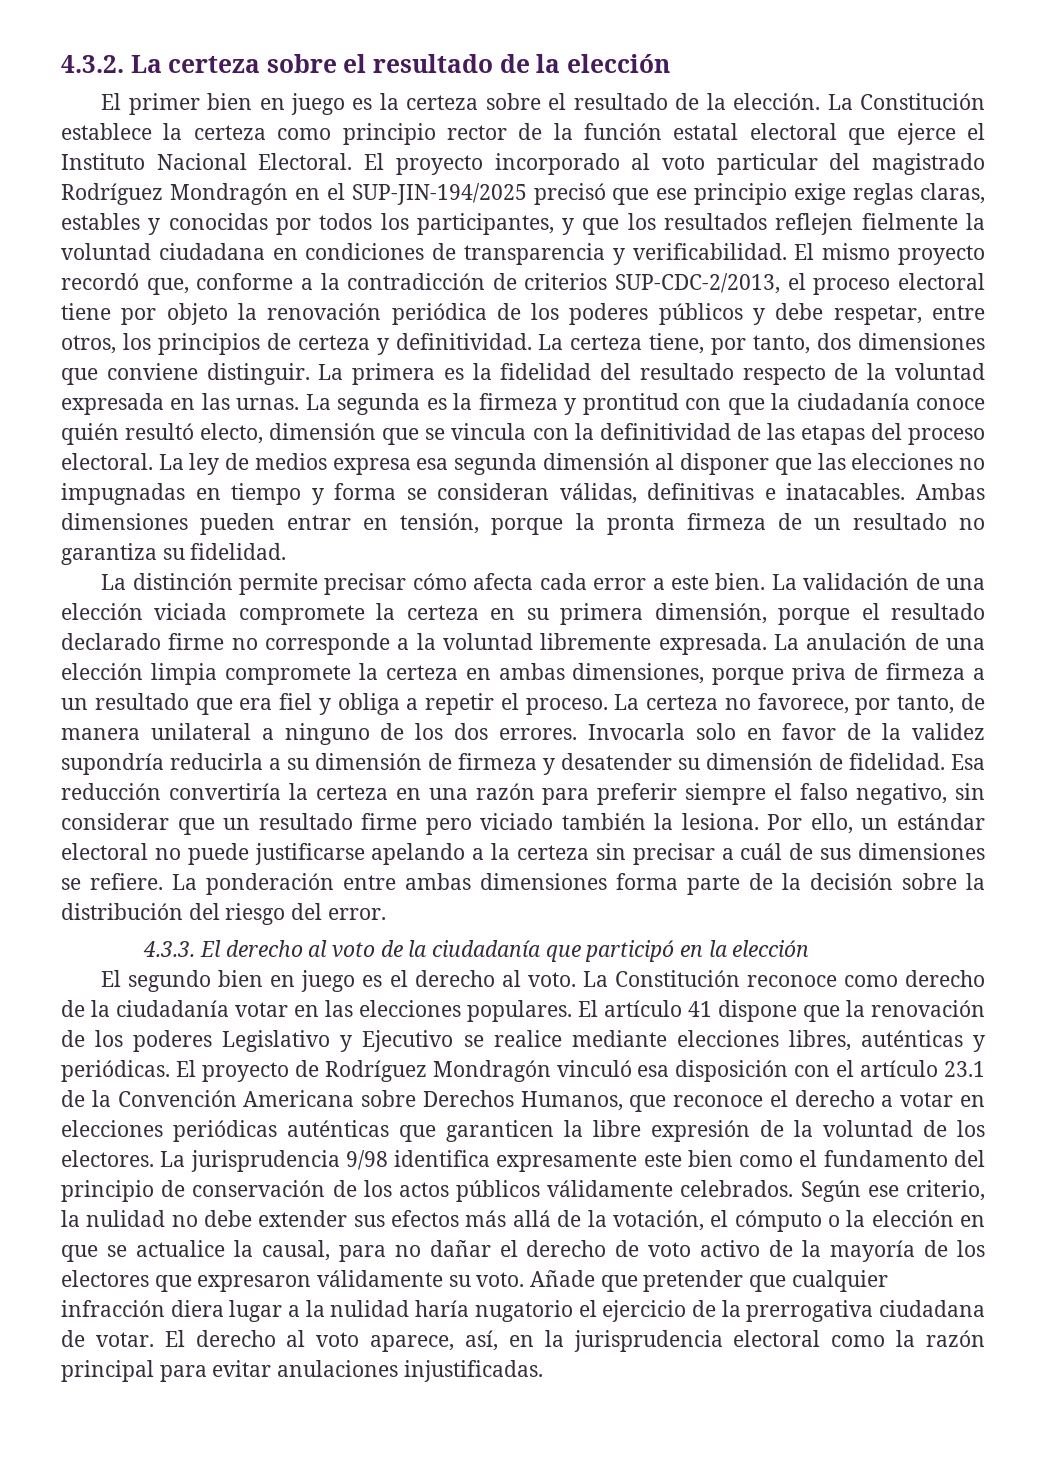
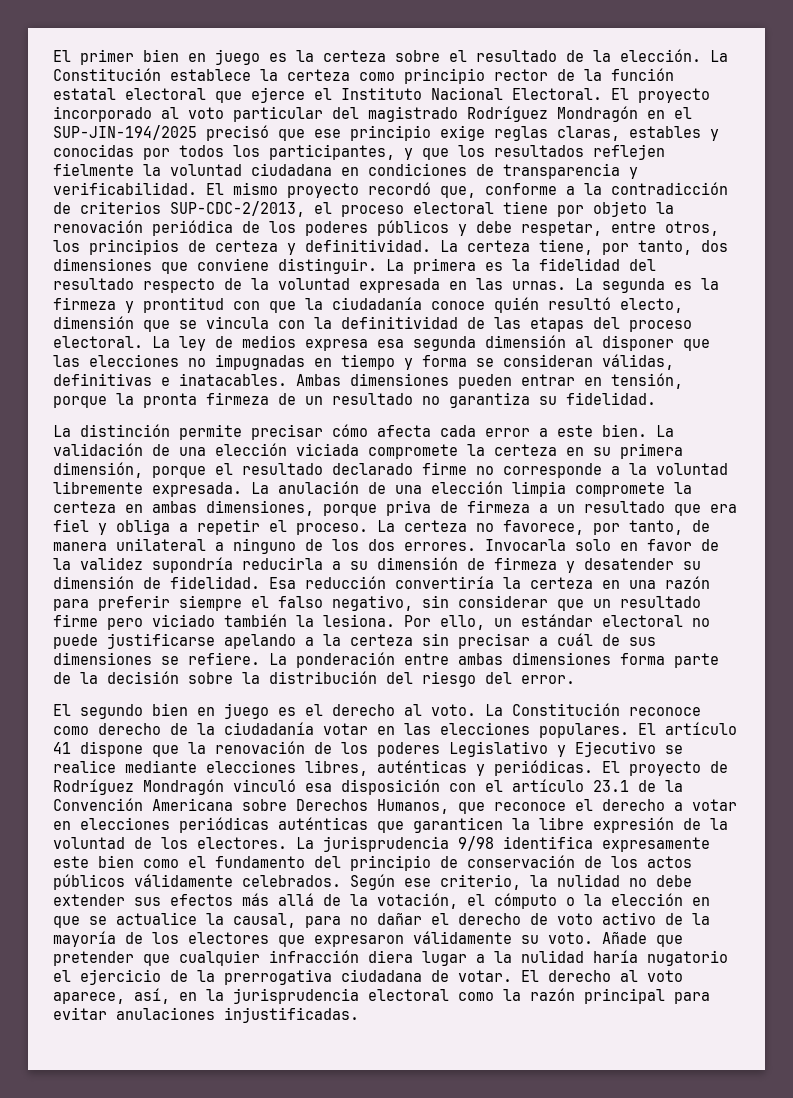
[61,54,670,73] 4.3.2. La certeza sobre el resultado de la elección // -> (53, 56) none
[143,940,810,962] // 4.3.3. El derecho al voto de la ciudadanía que participó en la elección -> (575, 679) none

